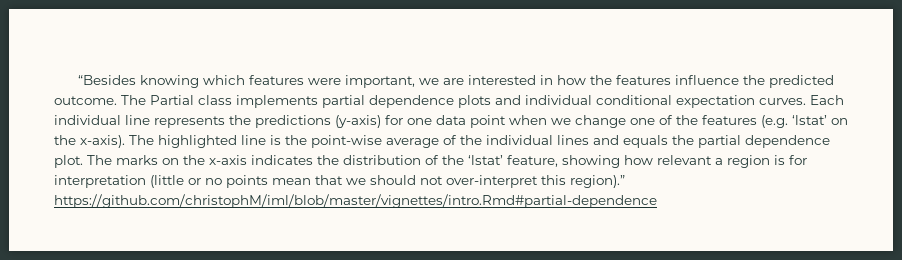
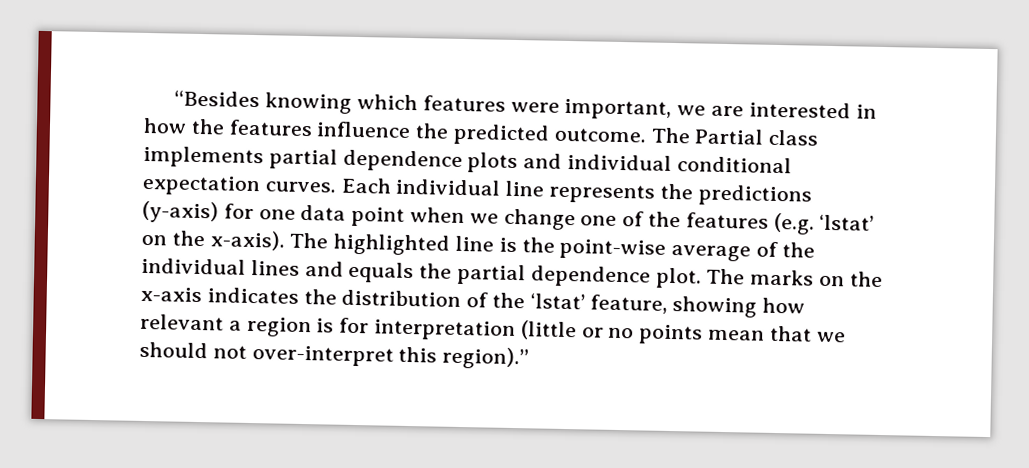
[54,194,657,208] https://github.com/christophM/iml/blob/master/vignettes/intro.Rmd#partial-dependence -> (530, 358) none

